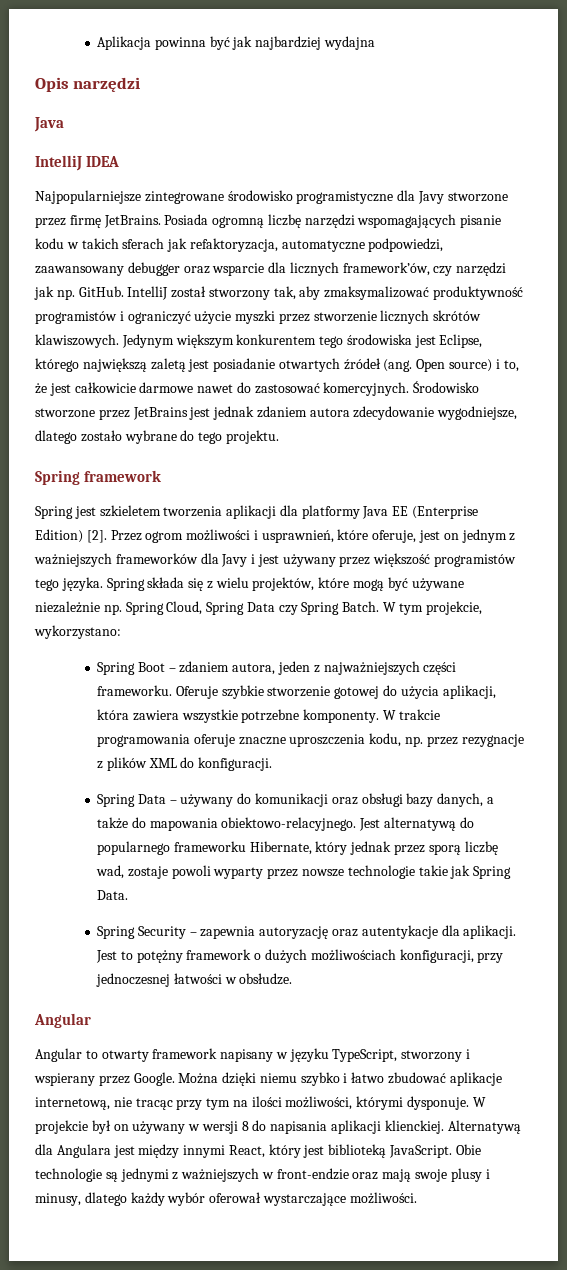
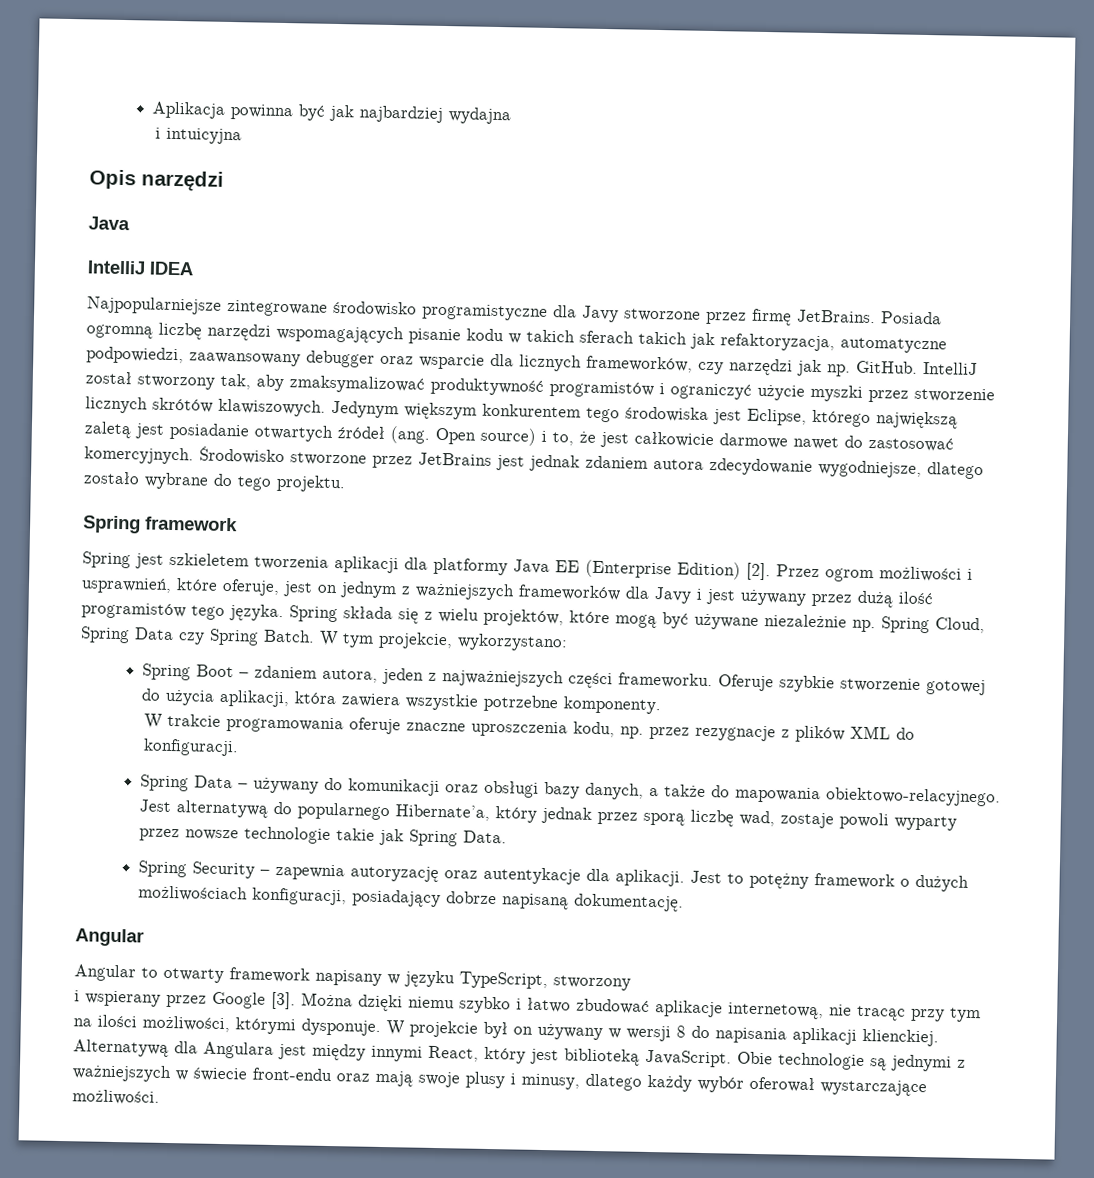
(376, 43) none -> [155,127,243,145] // i intuicyjna
(165, 243) none -> [638,331,687,345] takich
[342,262,430,276] framework’ów, -> [586,355,693,373] frameworków,
[373,553,431,567] większość -> [857,590,934,608] dużą ilość
(380, 716) none -> (661, 705) //
[173,841,312,855] frameworku Hibernate, -> [394,804,490,821] Hibernate’a,
[477,952,504,963] [96,973,293,987] przy jednoczesnej łatwości w obsłudze. -> [351,889,684,912] posiadający dobrze napisaną dokumentację.
(463, 1056) none -> (631, 983) //
[133,1072,175,1086] Google. -> [212,991,296,1010] Google [3].
[276,1168,349,1180] front-endzie -> [193,1067,332,1082] świecie front-endu

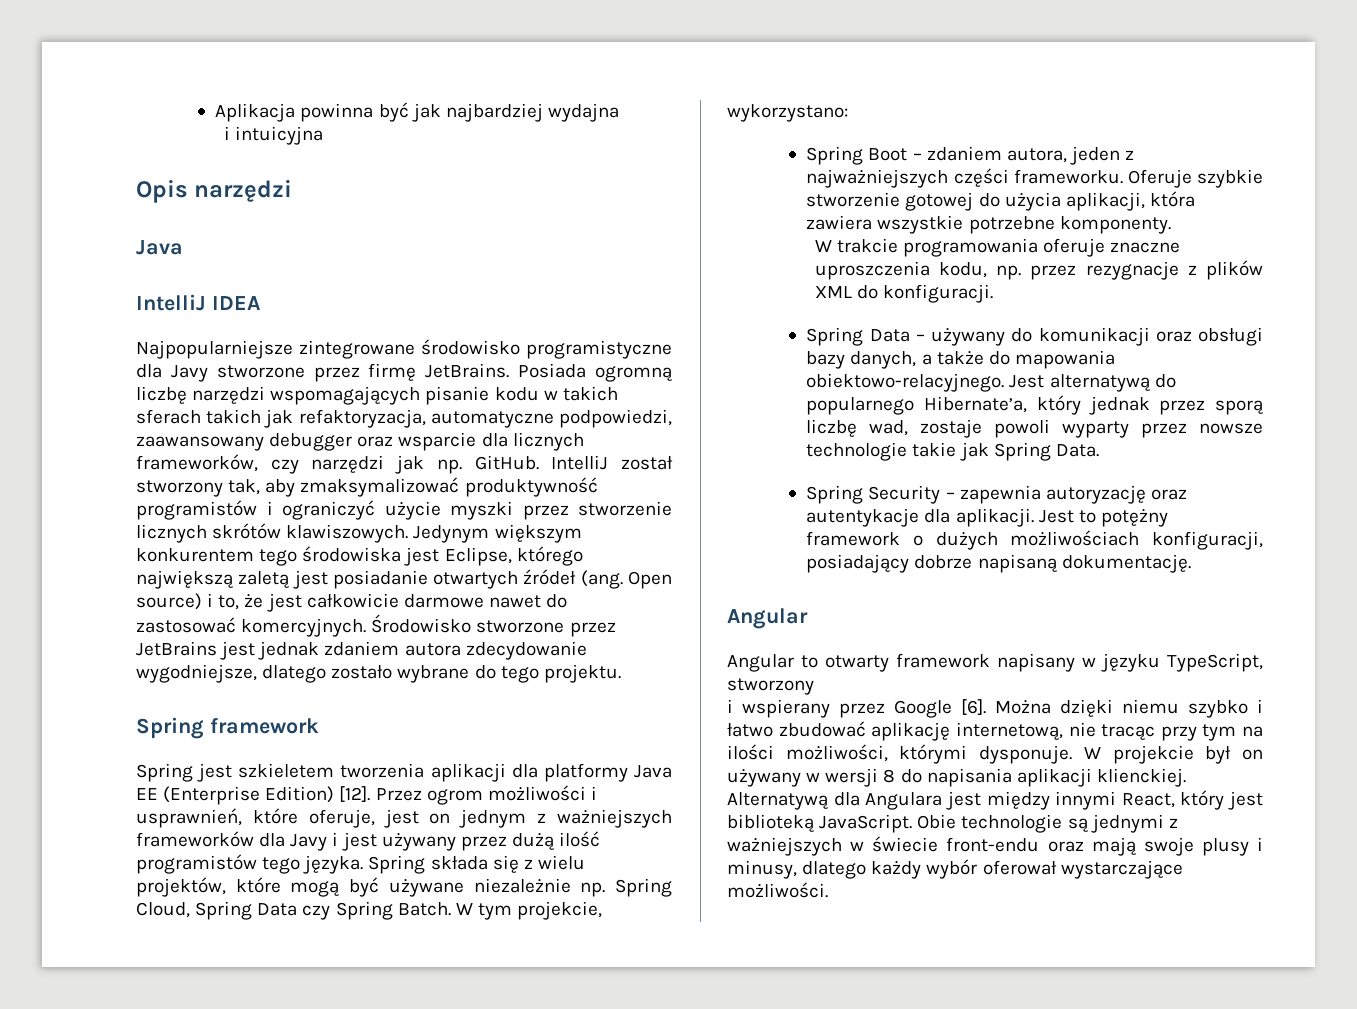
[746,562,771,581] [2]. -> [339,786,371,802] [12].
[271,991,296,1010] [3]. -> [961,699,986,715] [6].
[655,1000,723,1018] aplikacje -> [871,722,951,741] aplikację

